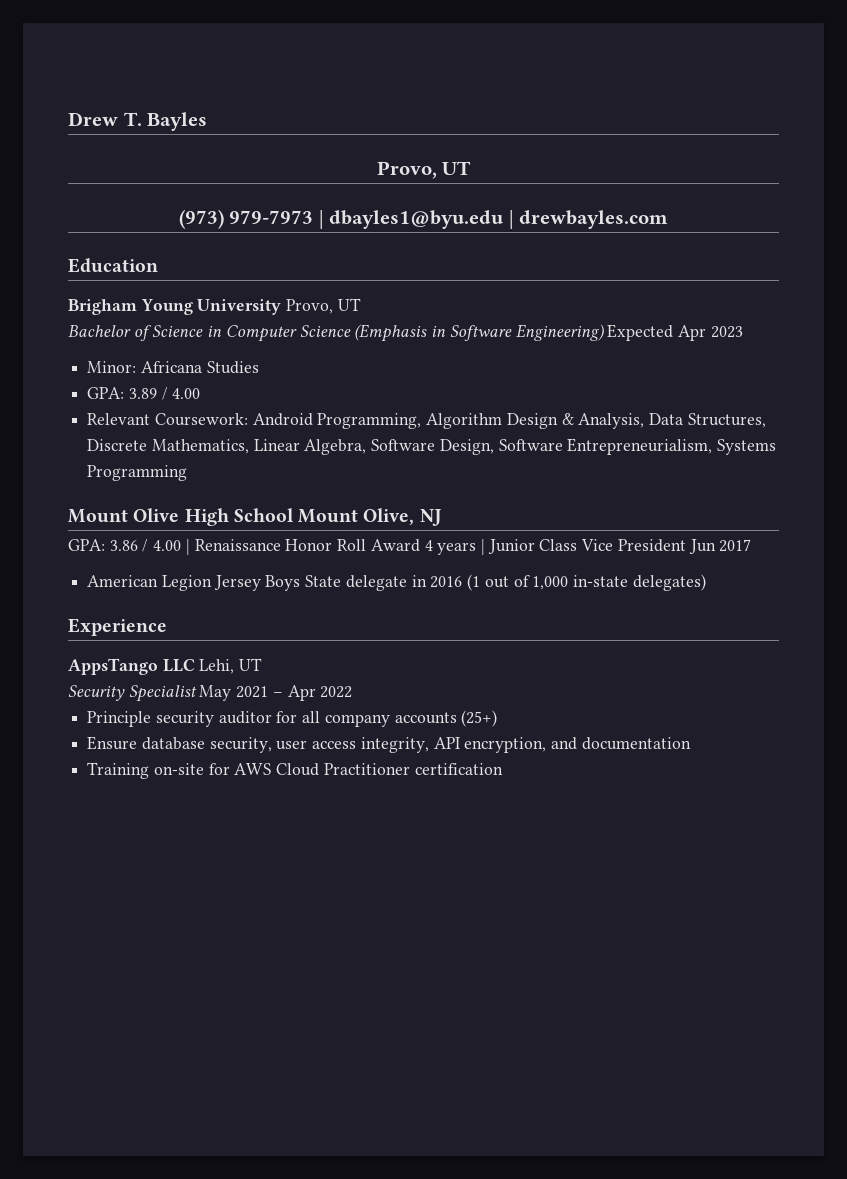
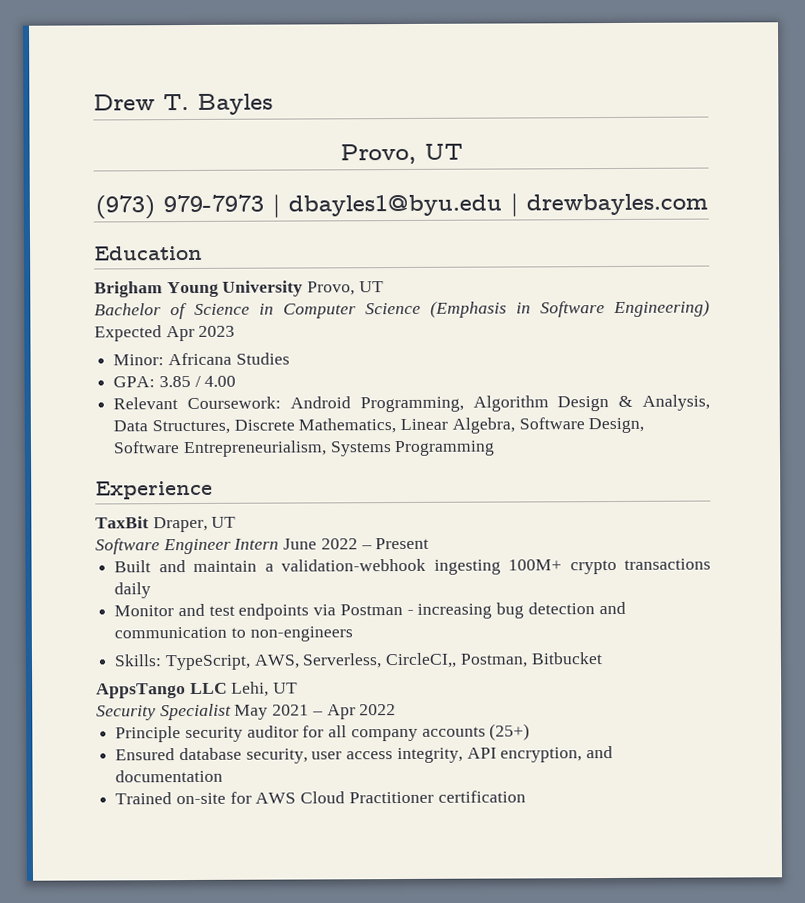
[128,388,157,399] 3.89 -> [158,375,191,388] 3.85
[68,508,442,526] [68,539,752,555] [87,574,706,591] [68,618,167,636] Mount Olive High School Mount Olive, NJ // GPA: 3.86 / 4.00 | Renaissance Honor Roll Award 4 years | Junior Class Vice President Jun 2017 // American Legion Jersey Boys State delegate in 2016 (1 out of 1,000 in-state delegates) // Experience -> [95,480,213,500] [95,516,237,533] [95,537,430,555] [114,558,711,575] [114,582,152,599] [114,601,626,620] [114,626,353,642] [114,652,603,671] Experience // TaxBit Draper, UT // Software Engineer Intern June 2022 – Present // Built and maintain a validation-webhook ingesting 100M+ crypto transactions daily // Monitor and test endpoints via Postman - increasing bug detection and communication to non-engineers // Skills: TypeScript, AWS, Serverless, CircleCI,, Postman, Bitbucket
[87,736,138,750] Ensure -> [115,748,176,761] Ensured
[87,762,150,779] Training -> [115,792,173,805] Trained

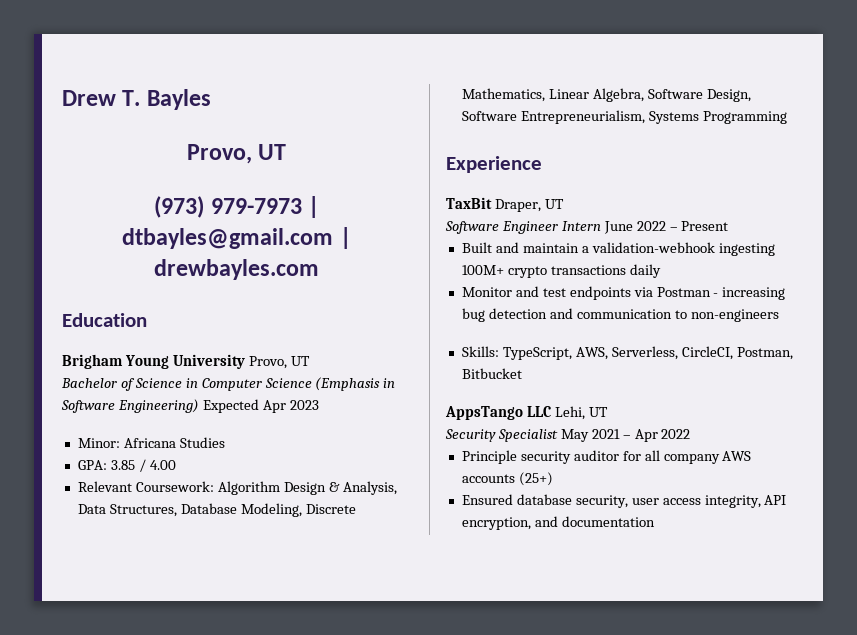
[287,194,502,217] dbayles1@byu.edu -> [122,228,334,249] dtbayles@gmail.com
[289,396,464,413] Android Programming, -> (214, 486) none
(230, 427) none -> [180,503,302,517] Database Modeling,
[385,652,458,669] CircleCI,, -> [681,346,733,360] CircleCI,
(418, 735) none -> [722,451,752,461] AWS
[115,790,526,805] // Trained on-site for AWS Cloud Practitioner certification -> (655, 521) none

